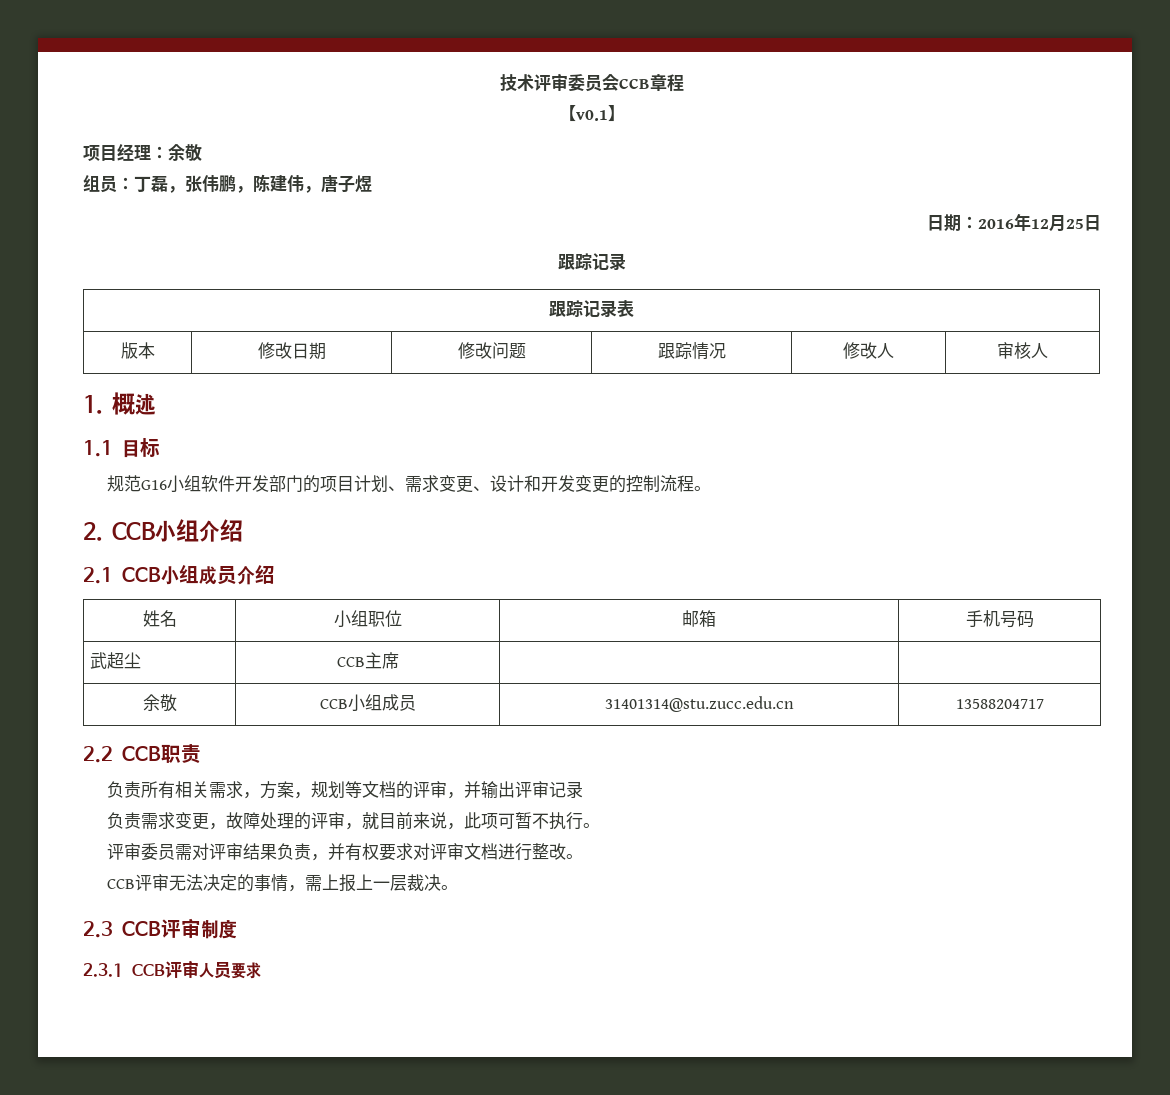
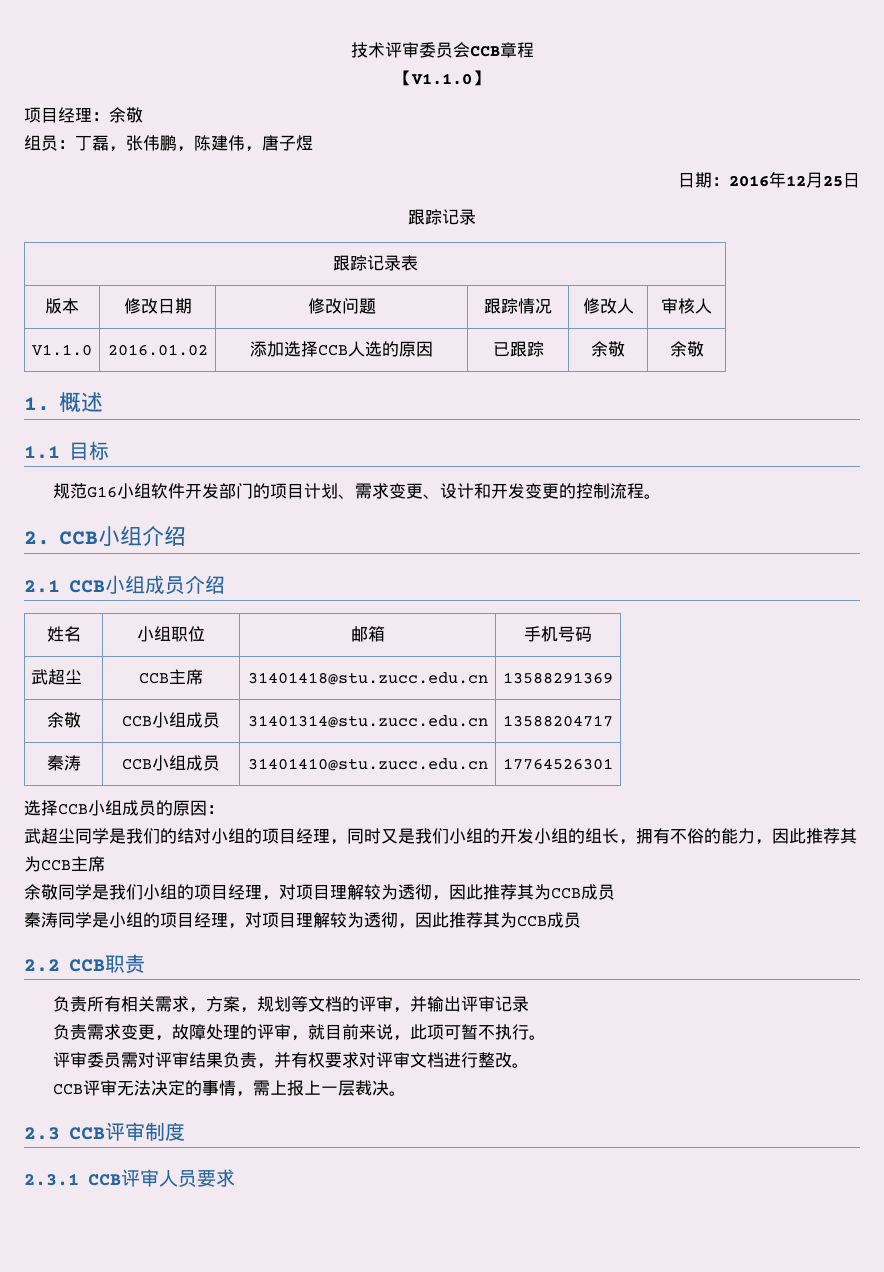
[576,110,608,121] v0.1 -> [411,73,472,85] V1.1.0
(1048, 350) none -> [32,344,92,356] [107,344,208,356] [250,341,433,357] [492,341,544,357] [591,341,625,357] [669,341,704,357] // V1.1.0 | 2016.01.02 | 添加选择CCB人选的原因 | 已跟踪 | 余敬 | 余敬
(399, 660) | -> [247,672,488,685] [503,672,613,684] 31401418@stu.zucc.edu.cn | 13588291369
(1044, 704) none -> [46,755,81,771] [122,755,220,771] [247,758,488,771] [503,758,613,770] [24,800,224,816] [24,828,857,845] [24,856,105,872] [24,884,615,901] [24,912,581,929] // 秦涛 | CCB小组成员 | 31401410@stu.zucc.edu.cn | 17764526301 // 选择CCB小组成员的原因： // 武超尘同学是我们的结对小组的项目经理，同时又是我们小组的开发小组的组长，拥有不俗的能力，因此推荐其为CCB主席 // 余敬同学是我们小组的项目经理，对项目理解较为透彻，因此推荐其为CCB成员 // 秦涛同学是小组的项目经理，对项目理解较为透彻，因此推荐其为CCB成员

